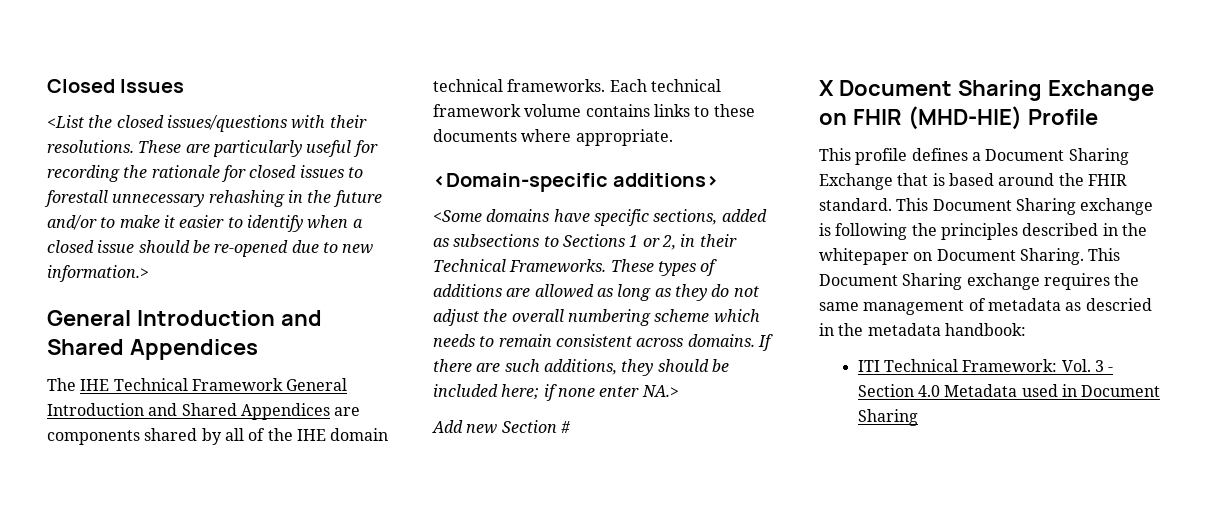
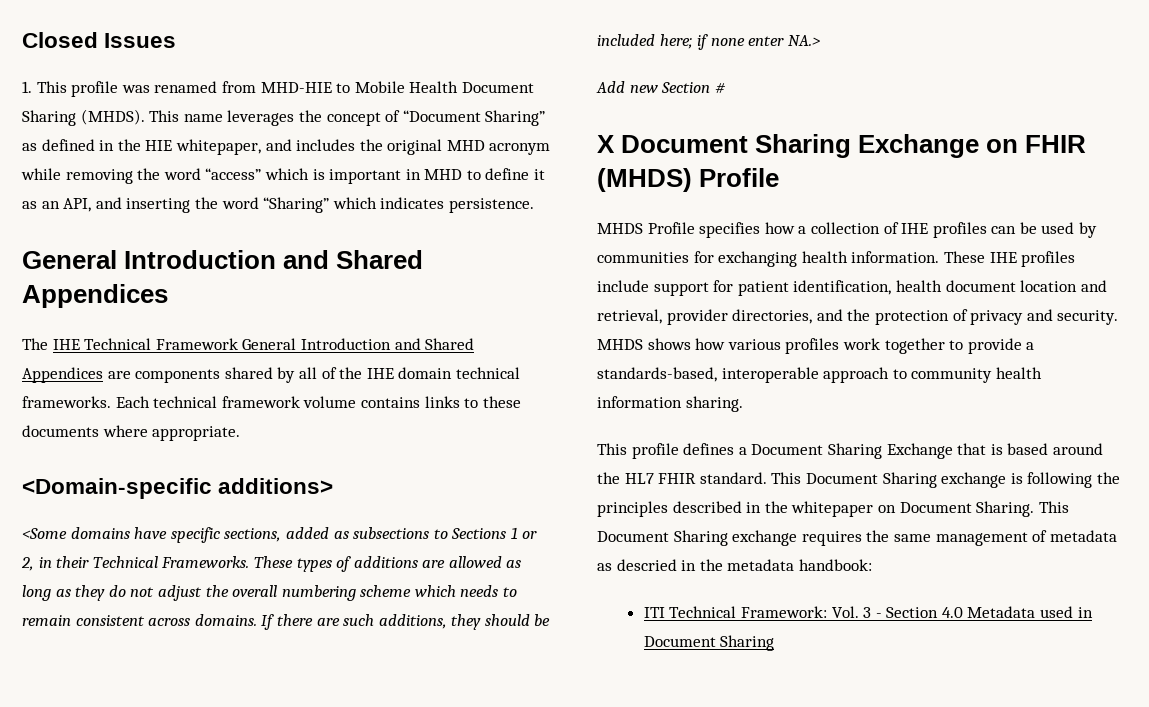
[47,115,367,132] [47,140,378,157] [47,165,363,182] [44,190,382,207] [47,215,363,232] [47,240,374,257] [47,265,149,282] <List the closed issues/questions with their resolutions. These are particularly useful for recording the rationale for closed issues to forestall unnecessary rehashing in the future and/or to make it easier to identify when a closed issue should be re-opened due to new information.> -> [22,81,534,97] [22,109,546,126] [22,139,551,155] [21,168,546,184] [22,197,534,213] 1. This profile was renamed from MHD-HIE to Mobile Health Document Sharing (MHDS). This name leverages the concept of “Document Sharing” as defined in the HIE whitepaper, and includes the original MHD acronym while removing the word “access” which is important in MHD to define it as an API, and inserting the word “Sharing” which indicates persistence.
[907,106,1098,130] (MHD-HIE) Profile -> [597,168,780,192] [597,222,1098,238] [597,251,1076,267] [597,280,1107,296] [597,309,1119,325] [597,338,1035,354] [597,367,1042,383] [597,396,743,412] (MHDS) Profile // MHDS Profile specifies how a collection of IHE profiles can be used by communities for exchanging health information. These IHE profiles include support for patient identification, health document location and retrieval, provider directories, and the protection of privacy and security. MHDS shows how various profiles work together to provide a standards-based, interoperable approach to community health information sharing.
(1084, 179) none -> [624,473,654,484] HL7

